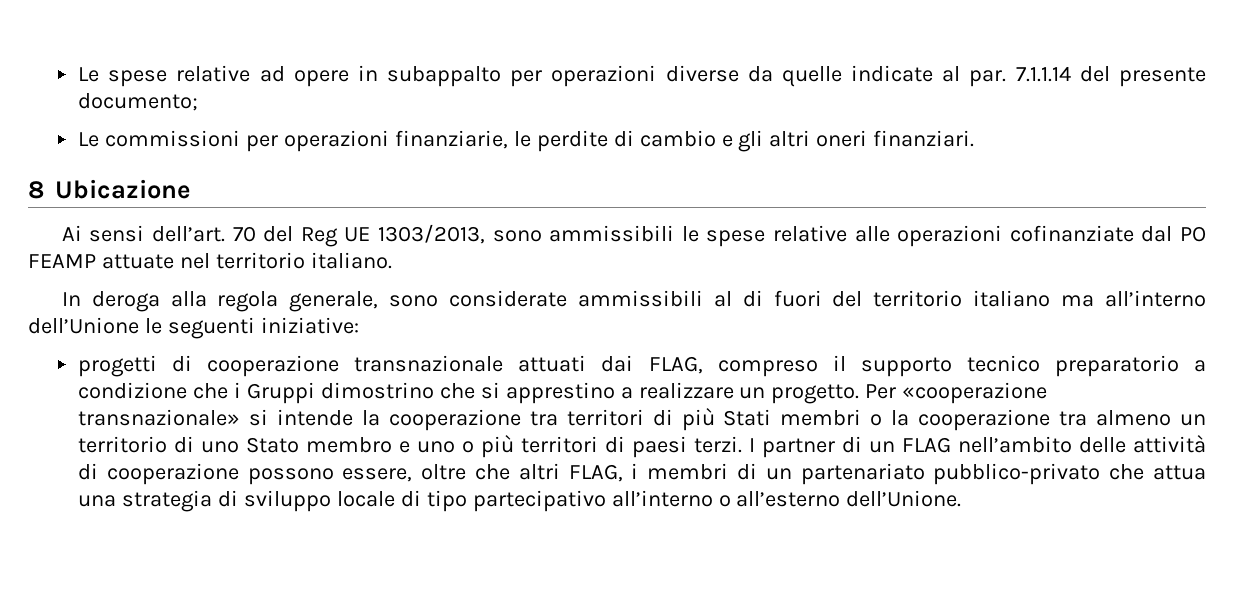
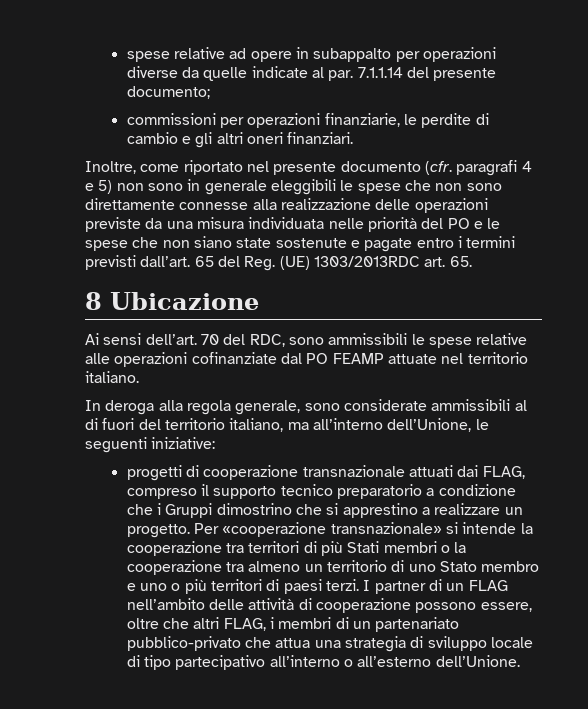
[78,67,100,82] Le -> (126, 56) none
[78,132,100,147] Le -> (210, 92) none
(975, 138) none -> [85,160,532,176] [85,179,502,195] [85,198,488,213] [85,217,501,232] [85,236,516,252] [85,255,472,271] // Inoltre, come riportato nel presente documento (cfr. paragrafi 4 e 5) non sono in generale eleggibili le spese che non sono direttamente connesse alla realizzazione delle operazioni previste da una misura individuata nelle priorità del PO e le spese che non siano state sostenute e pagate entro i termini previsti dall’art. 65 del Reg. (UE) 1303/2013RDC art. 65.
[300,224,486,247] Reg UE 1303/2013, -> [249,334,285,347] RDC,
[973,290,1051,307] italiano -> [229,418,284,432] italiano,
[28,317,139,334] dell’Unione -> [387,418,472,432] dell’Unione,

